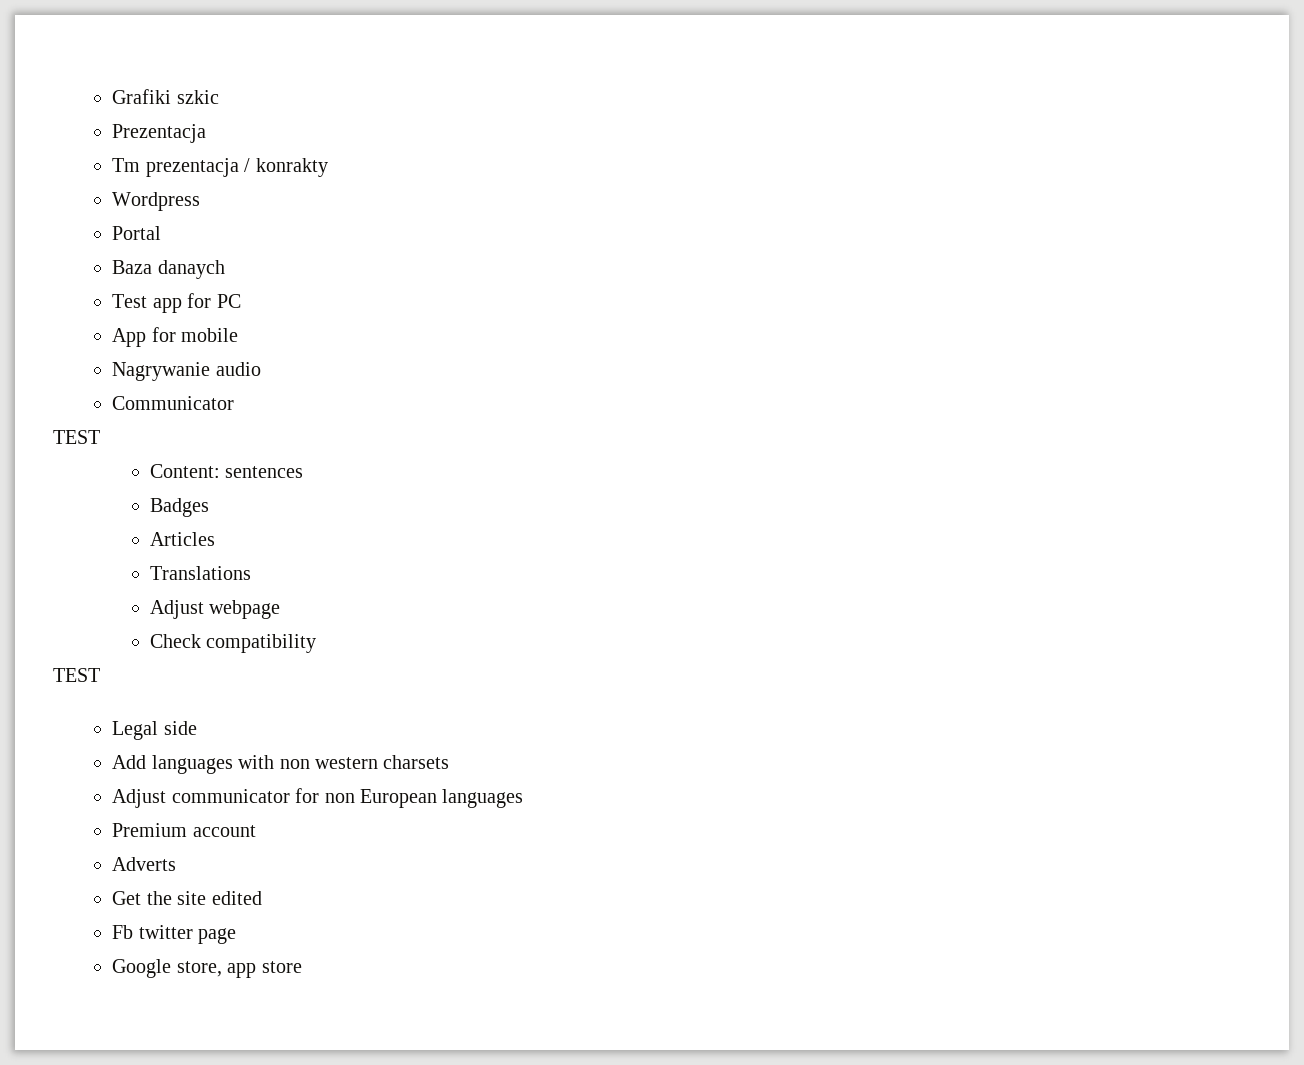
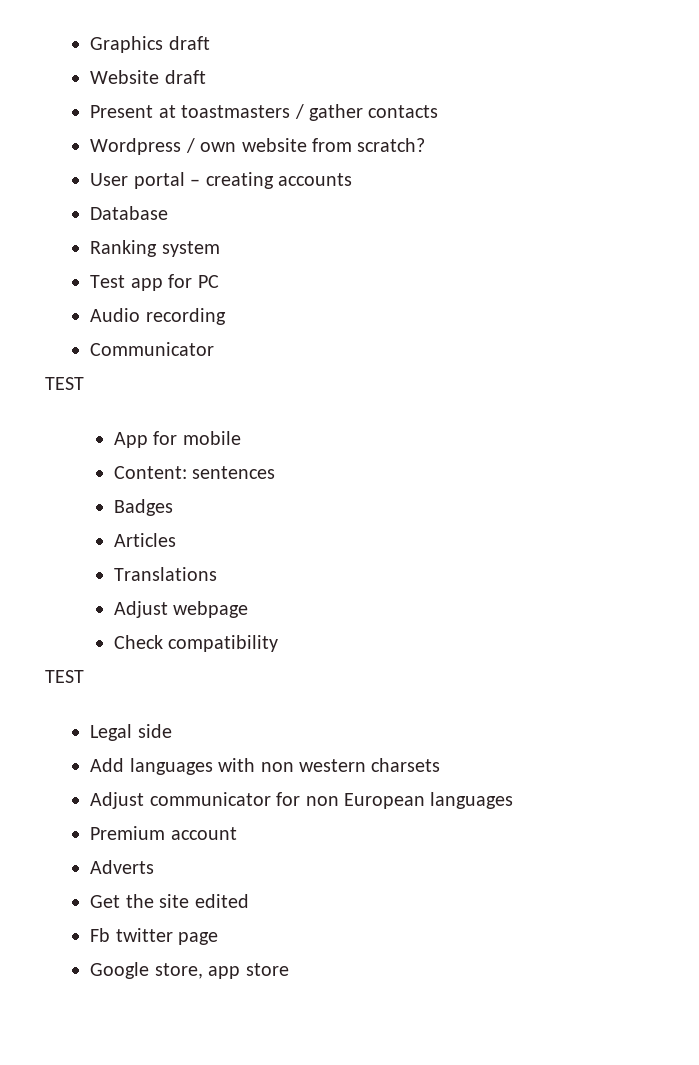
[112,89,219,104] [112,124,207,143] [112,158,328,177] [112,192,201,211] [112,226,162,240] [112,260,225,279] Grafiki szkic // Prezentacja // Tm prezentacja / konrakty // Wordpress // Portal // Baza danaych -> [90,36,210,53] [90,70,206,84] [90,104,439,121] [90,138,426,155] [90,172,352,189] [90,206,169,220] [90,240,220,257] Graphics draft // Website draft // Present at toastmasters / gather contacts // Wordpress / own website from scratch? // User portal – creating accounts // Database // Ranking system
[112,327,239,347] [112,362,261,381] App for mobile // Nagrywanie audio -> [90,308,226,325] Audio recording
(100, 437) none -> [113,431,241,448] // App for mobile

